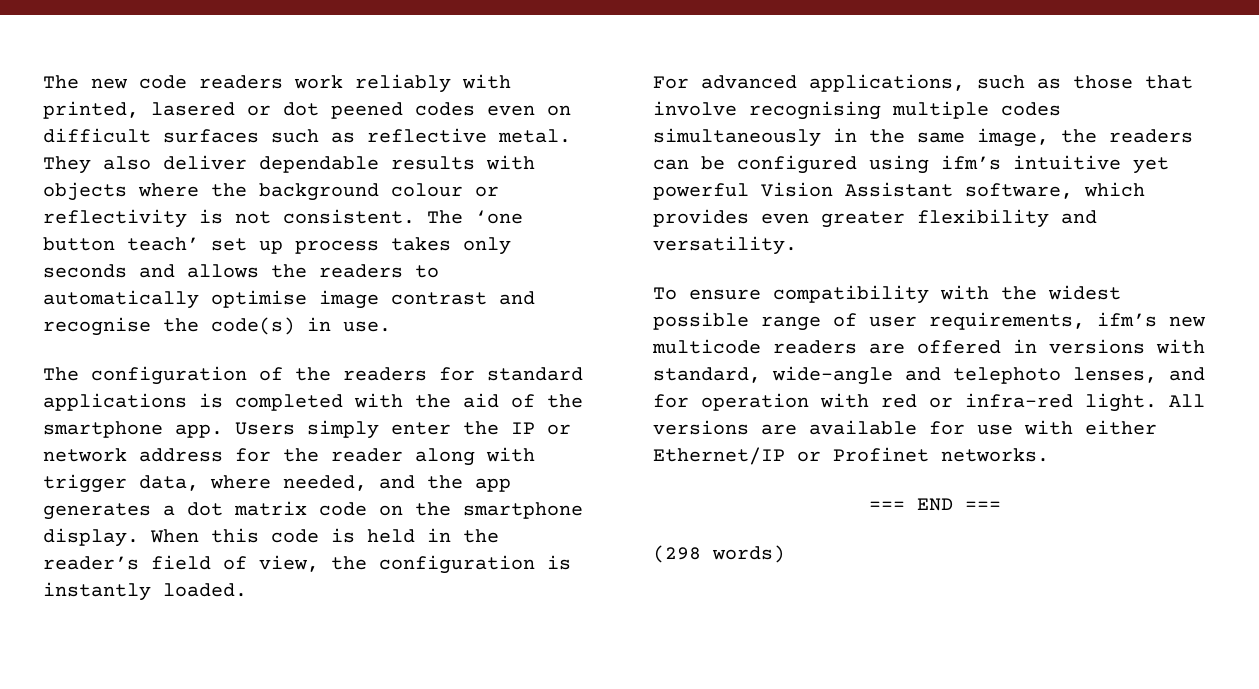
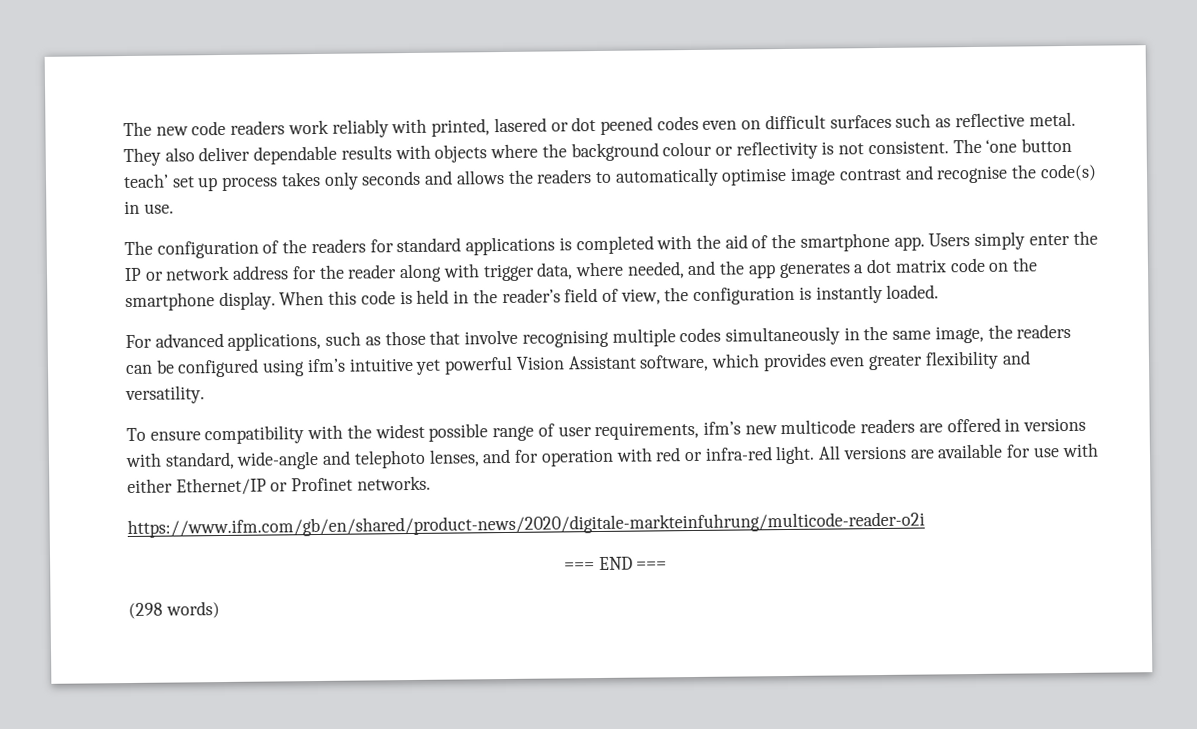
(1049, 455) none -> [127,511,925,539] // https://www.ifm.com/gb/en/shared/product-news/2020/digitale-markteinfuhrung/multicode-reader-o2i

